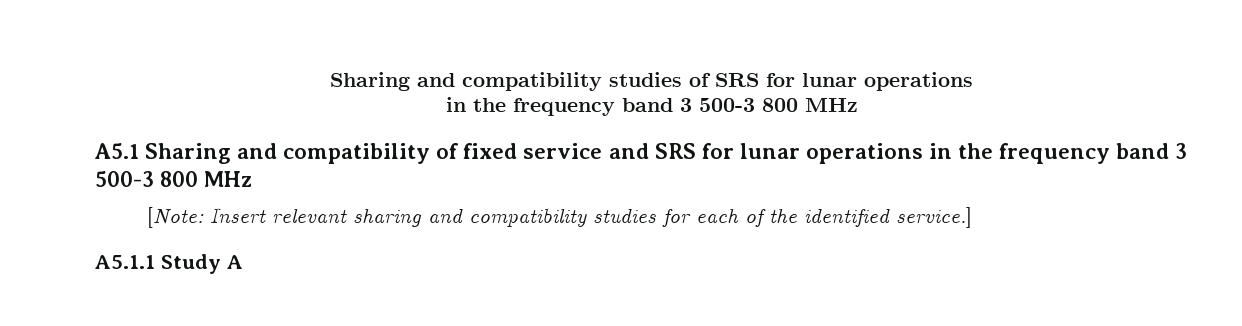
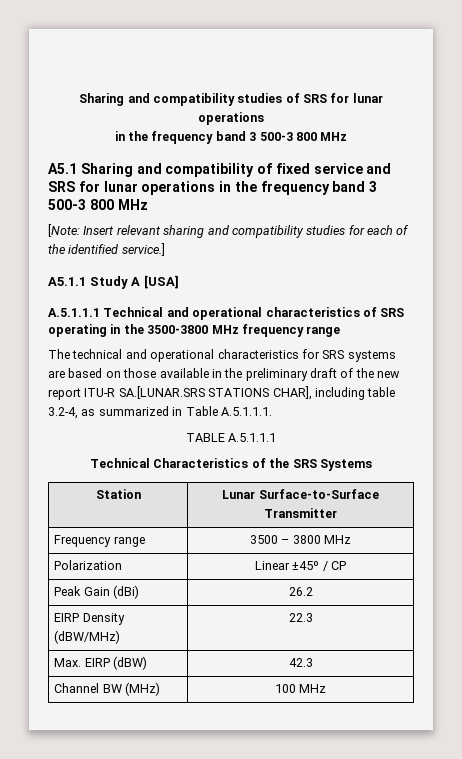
(243, 262) none -> [143,275,179,289] [48,307,405,320] [48,324,341,337] [48,349,396,362] [48,368,401,381] [48,386,396,400] [48,406,272,419] [185,433,277,442] [90,458,372,471] [95,489,141,499] [222,489,379,499] [264,508,337,518] [54,535,145,547] [249,535,352,544] [54,560,123,570] [254,561,347,571] [54,585,140,599] [288,587,313,596] [54,613,125,625] [54,630,121,644] [288,613,313,622] [54,656,148,670] [288,658,313,667] [54,682,161,696] [274,684,327,693] [USA] // A.5.1.1.1 Technical and operational characteristics of SRS operating in the 3500-3800 MHz frequency range // The technical and operational characteristics for SRS systems are based on those available in the preliminary draft of the new report ITU-R SA.[LUNAR.SRS STATIONS CHAR], including table 3.2-4, as summarized in Table A.5.1.1.1. // TABLE A.5.1.1.1 // Technical Characteristics of the SRS Systems // Station | Lunar Surface-to-Surface Transmitter // Frequency range | 3500 – 3800 MHz // Polarization | Linear ±45º / CP // Peak Gain (dBi) | 26.2 // EIRP Density (dBW/MHz) | 22.3 // Max. EIRP (dBW) | 42.3 // Channel BW (MHz) | 100 MHz

